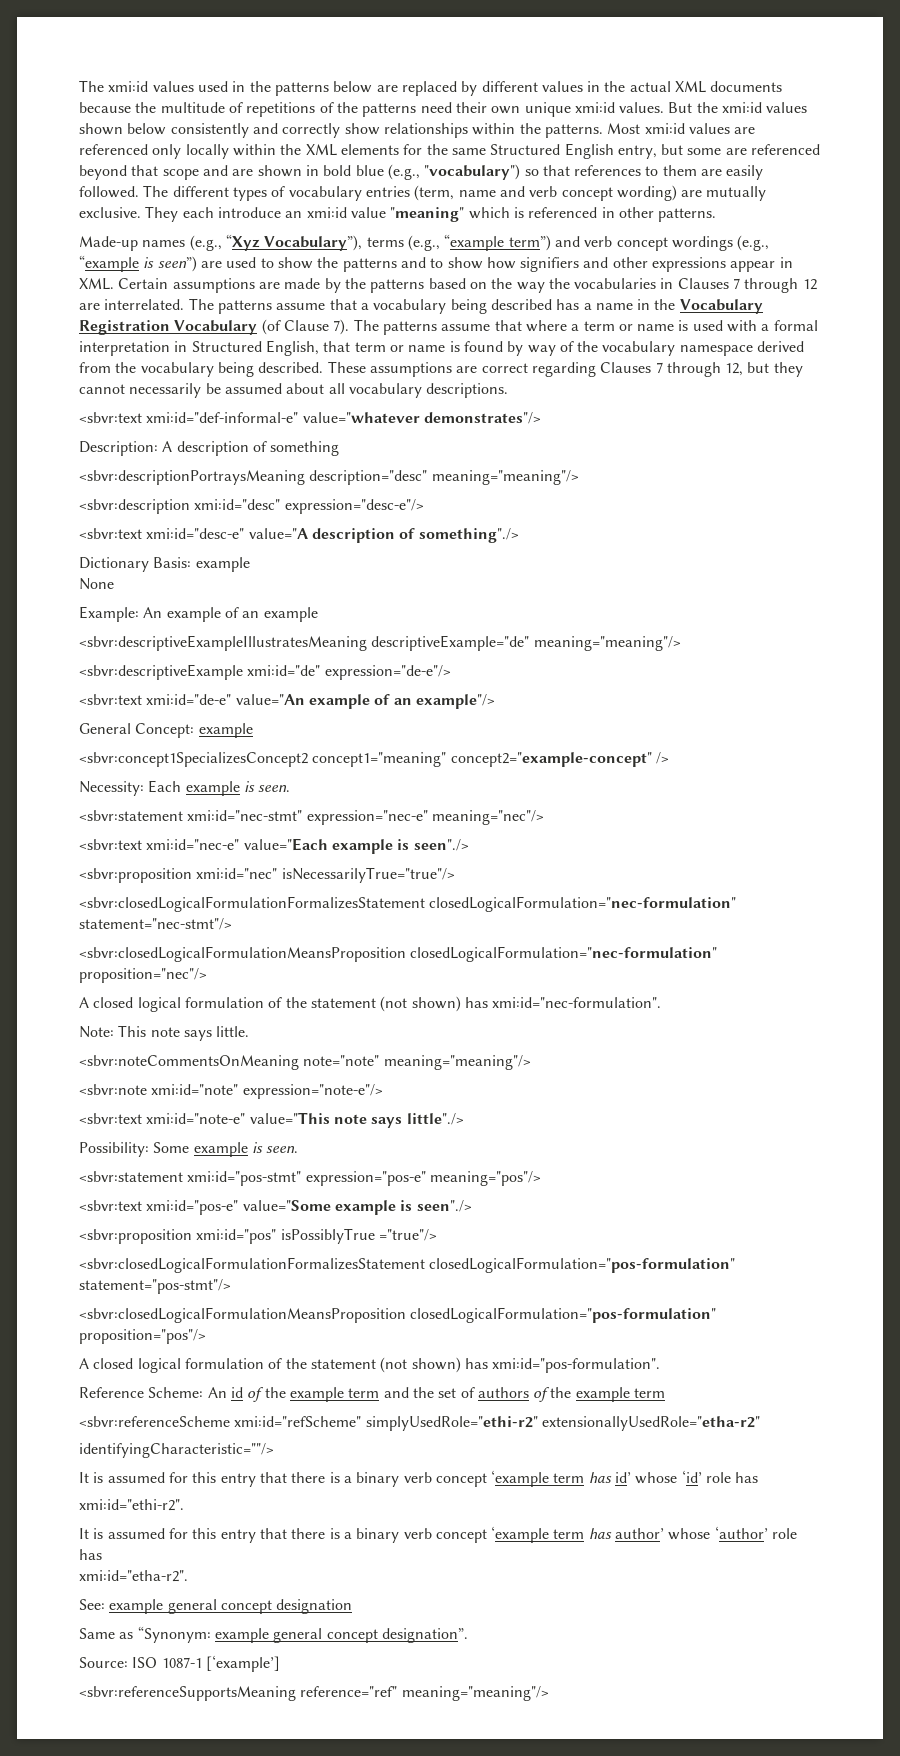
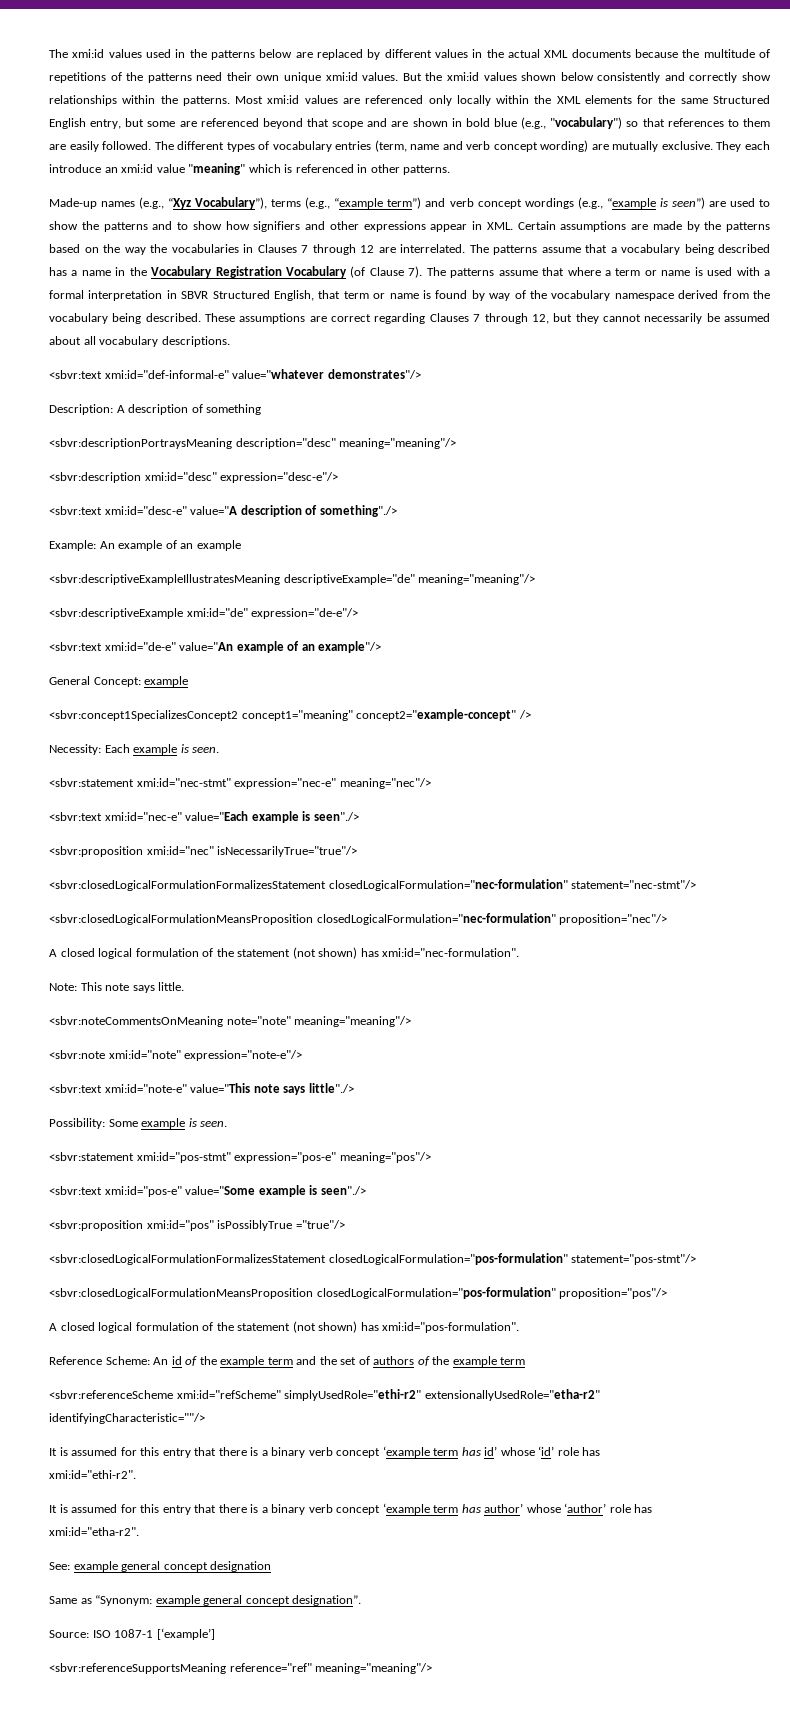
(188, 346) none -> [181,291,209,299] SBVR
[79,557,250,572] [79,578,114,590] // Dictionary Basis: example // None -> (397, 511) none

